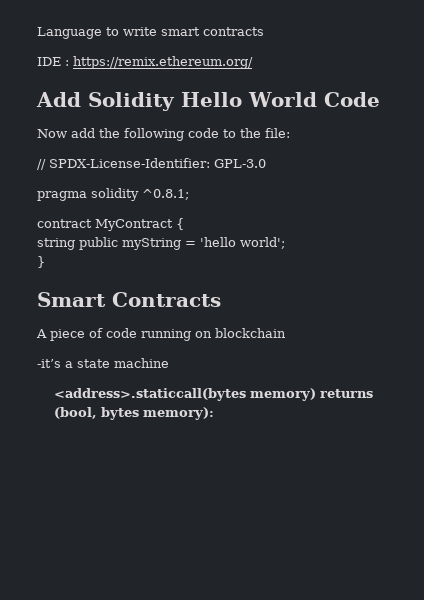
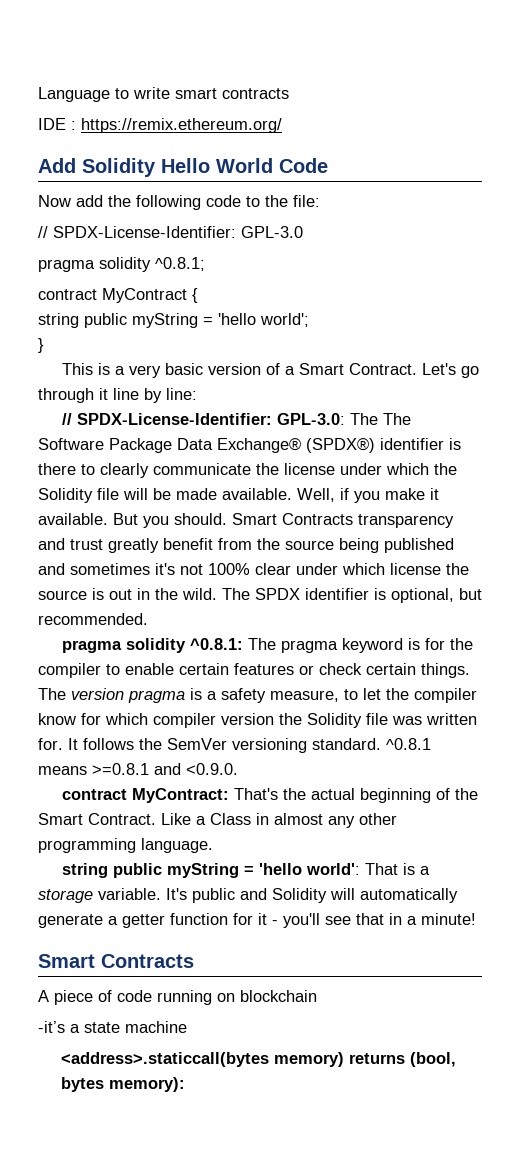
(45, 262) none -> [62,363,480,378] [38,388,197,403] [62,413,412,425] [38,438,461,453] [38,463,457,478] [38,488,439,503] [38,513,454,528] [38,538,454,553] [38,563,469,575] [38,588,482,603] [38,613,148,625] [62,638,474,653] [38,663,470,678] [38,688,477,703] [38,713,477,728] [38,738,431,753] [38,763,238,775] [62,788,479,803] [38,813,397,828] [38,838,213,853] [62,863,431,878] [38,888,458,903] [38,913,476,928] // This is a very basic version of a Smart Contract. Let's go through it line by line: // // SPDX-License-Identifier: GPL-3.0: The The Software Package Data Exchange® (SPDX®) identifier is there to clearly communicate the license under which the Solidity file will be made available. Well, if you make it available. But you should. Smart Contracts transparency and trust greatly benefit from the source being published and sometimes it's not 100% clear under which license the source is out in the wild. The SPDX identifier is optional, but recommended. // pragma solidity ^0.8.1: The pragma keyword is for the compiler to enable certain features or check certain things. The version pragma is a safety measure, to let the compiler know for which compiler version the Solidity file was written for. It follows the SemVer versioning standard. ^0.8.1 means >=0.8.1 and <0.9.0. // contract MyContract: That's the actual beginning of the Smart Contract. Like a Class in almost any other programming language. // string public myString = 'hello world': That is a storage variable. It's public and Solidity will automatically generate a getter function for it - you'll see that in a minute!

